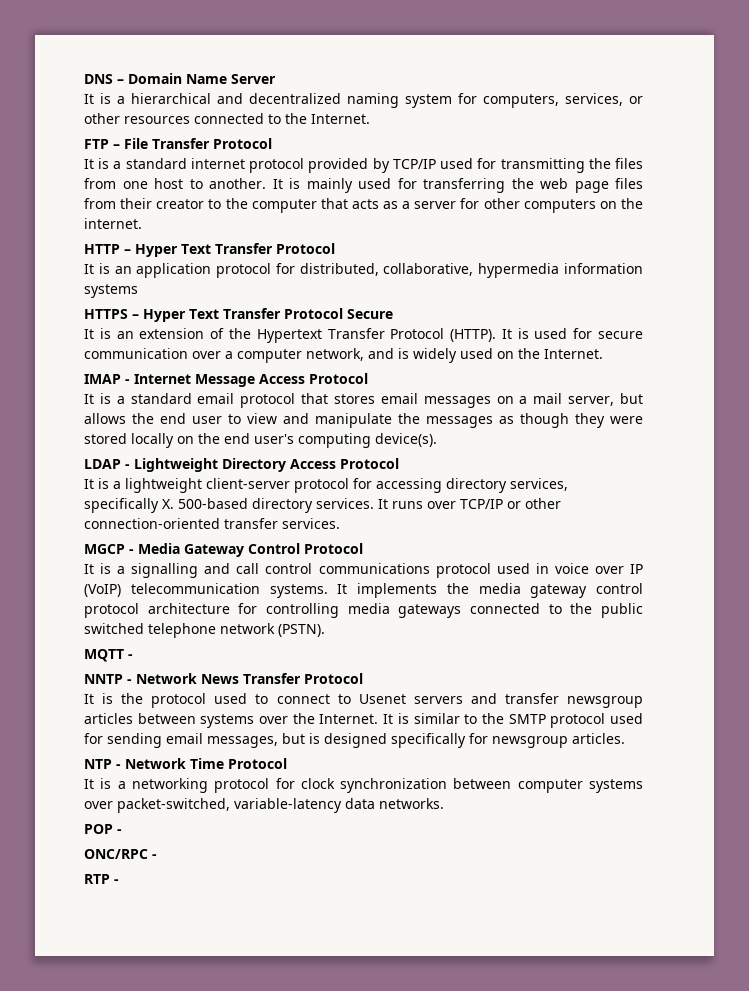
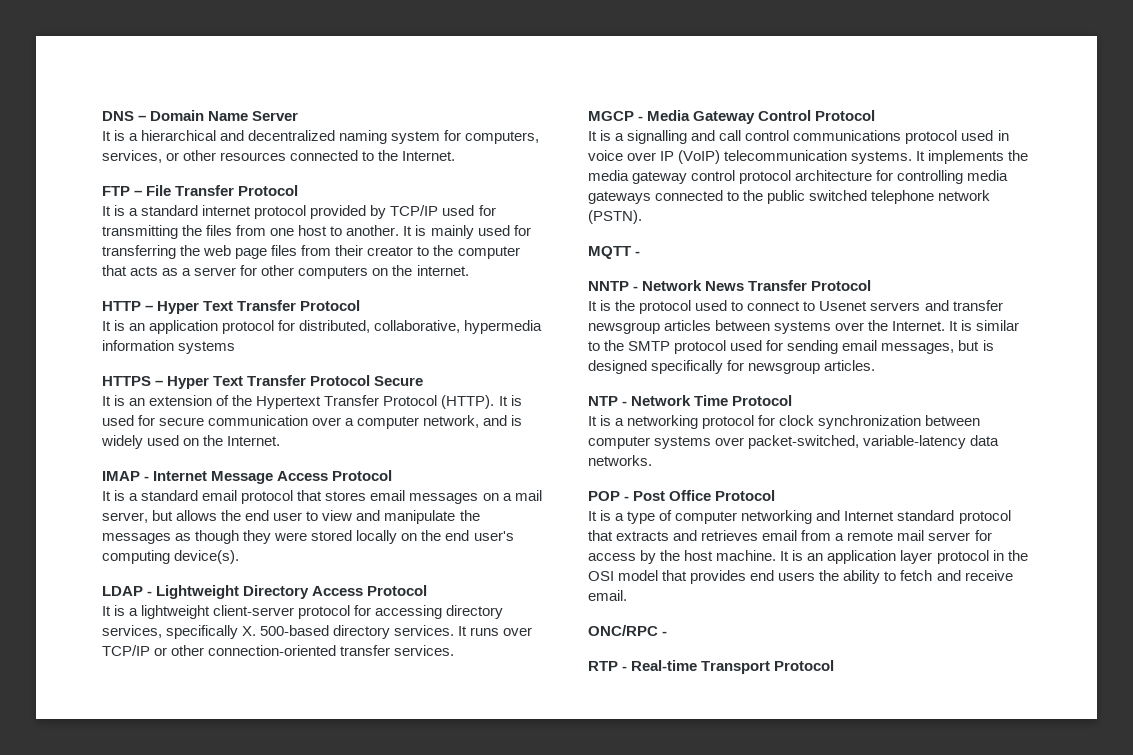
(122, 831) none -> [633,490,776,501] [588,510,1011,524] [588,530,992,541] [588,550,1028,564] [588,570,1013,584] [588,590,627,601] Post Office Protocol // It is a type of computer networking and Internet standard protocol that extracts and retrieves email from a remote mail server for access by the host machine. It is an application layer protocol in the OSI model that provides end users the ability to fetch and receive email.
(119, 881) none -> [631,660,835,674] Real-time Transport Protocol

